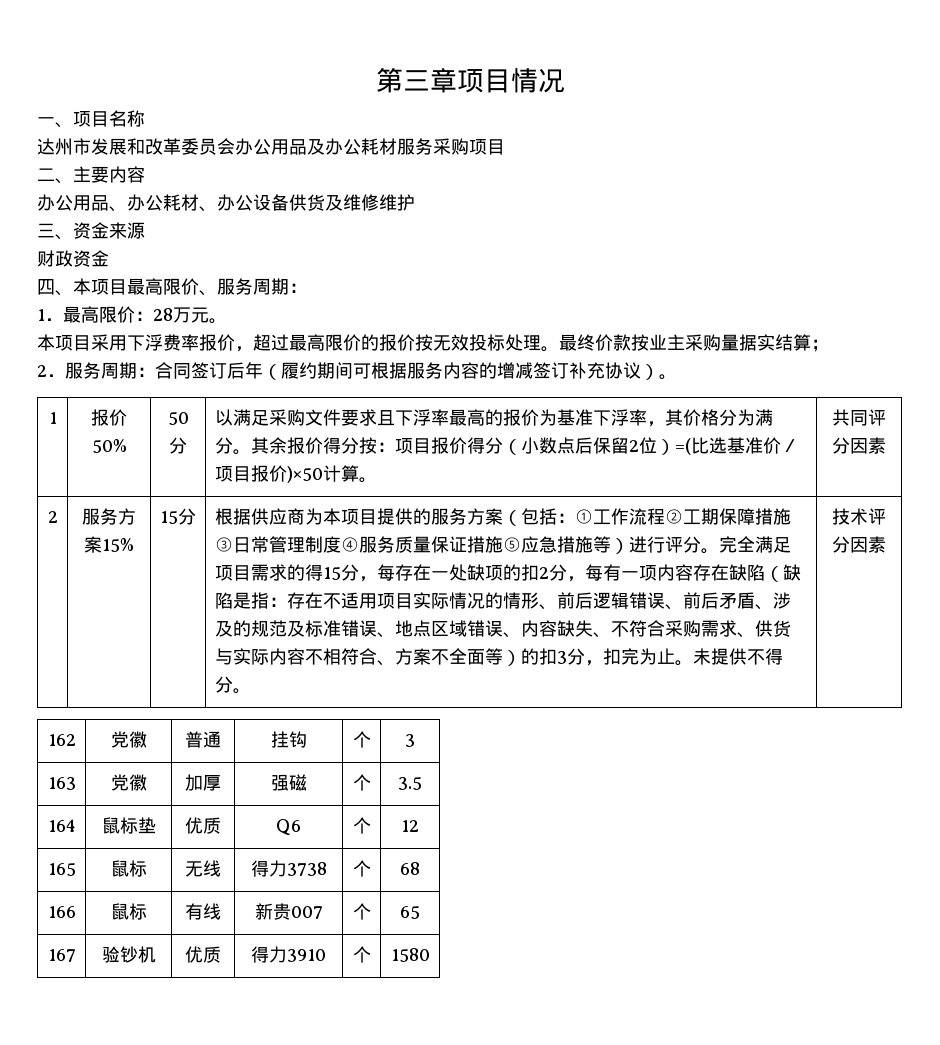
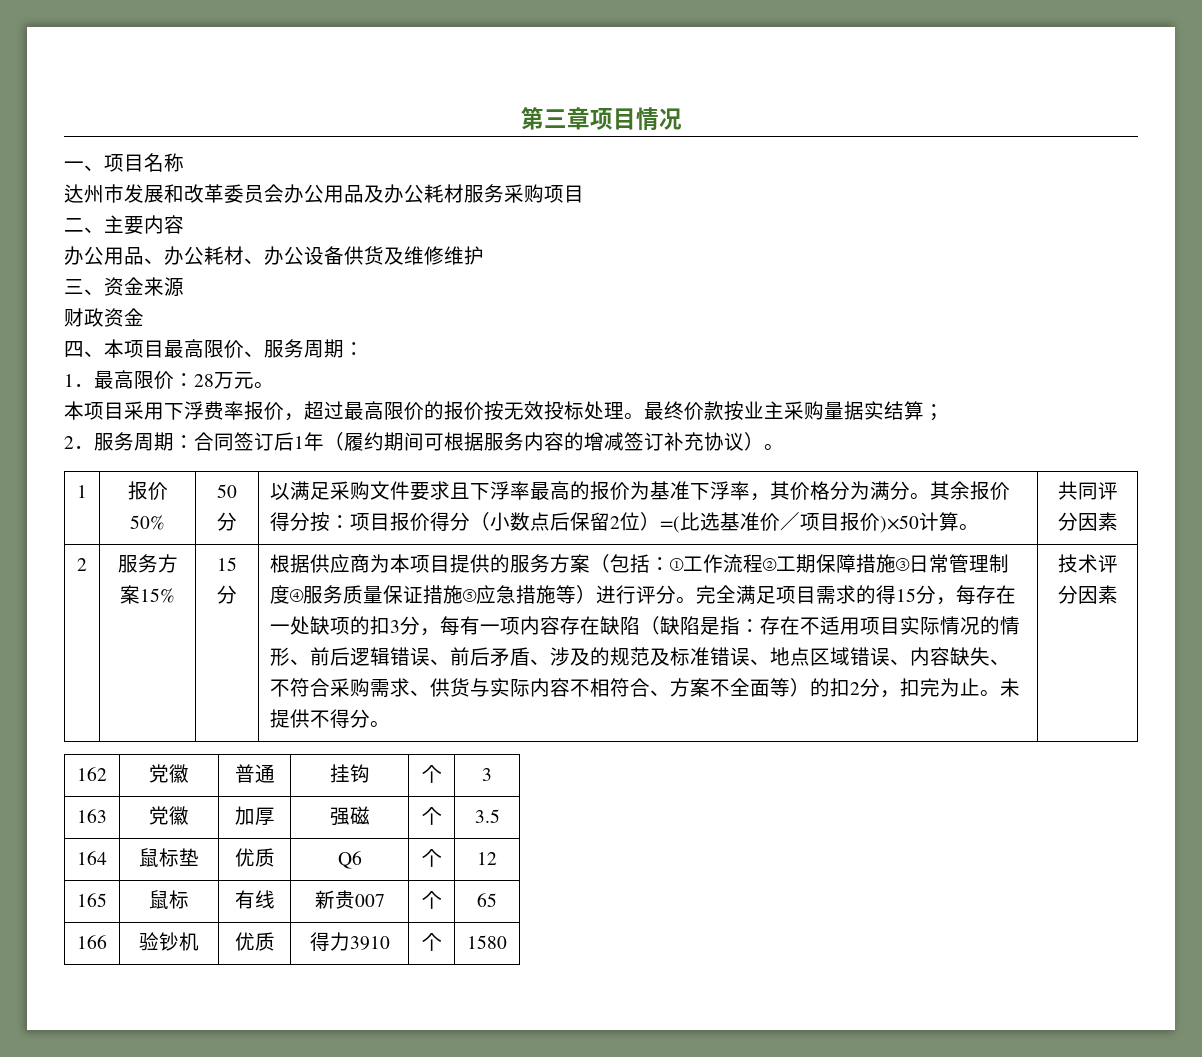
(245, 370) none -> [294,436,304,449] 1
[538,567,549,579] 2 -> [390,620,401,633] 3
[556,651,567,664] 3 -> [850,682,861,695] 2
[185,860,221,877] [250,860,327,877] [352,860,371,877] [400,862,420,875] [47,906,76,918] [110,903,147,920] | 无线 | 得力3738 | 个 | 68 // 166 | 鼠标 -> (189, 899) none
[47,949,76,962] 167 -> [77,935,107,949] 166

